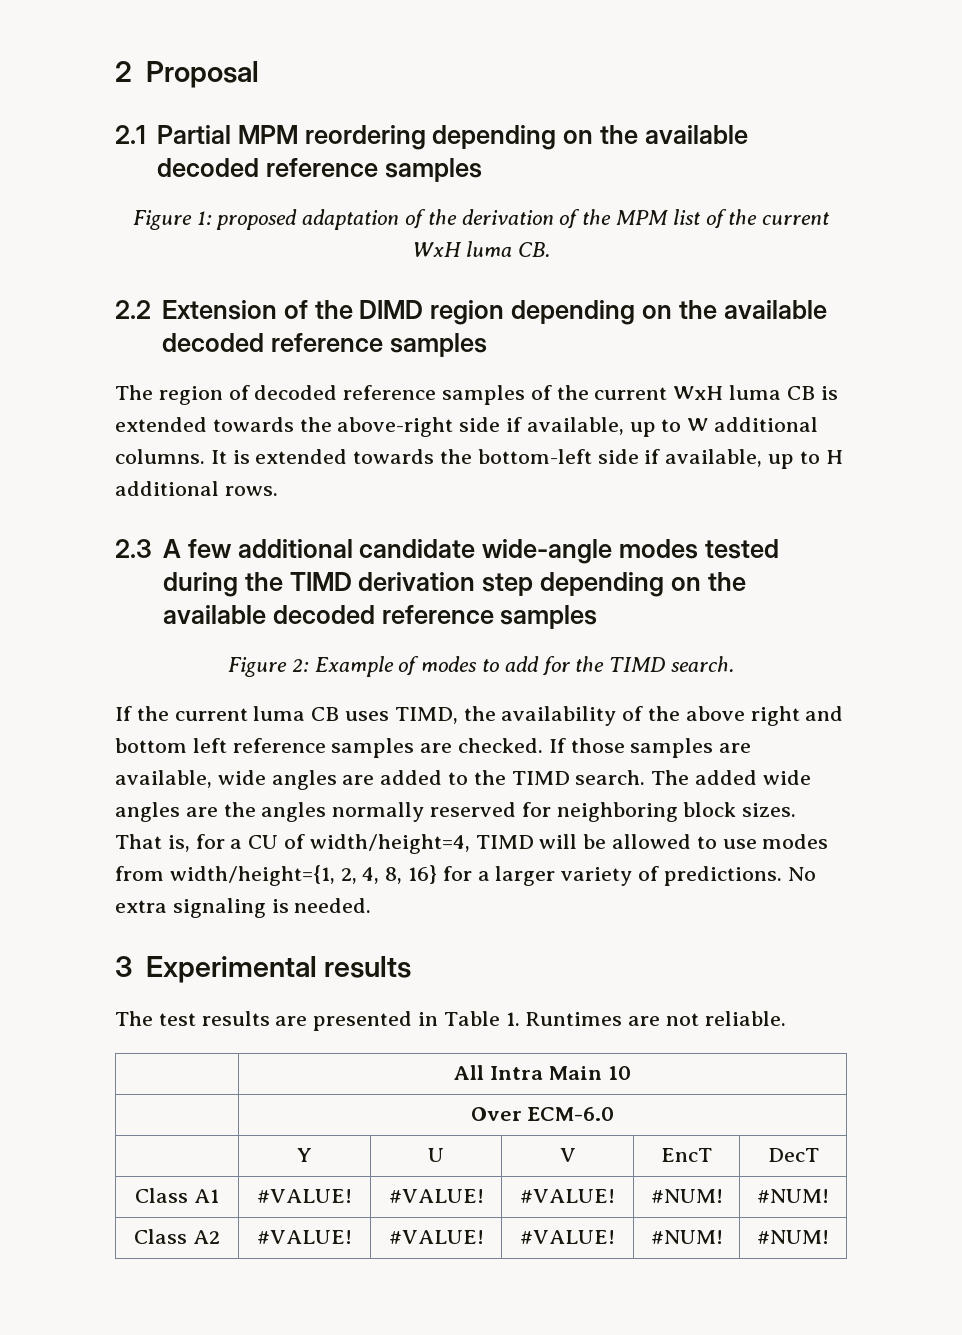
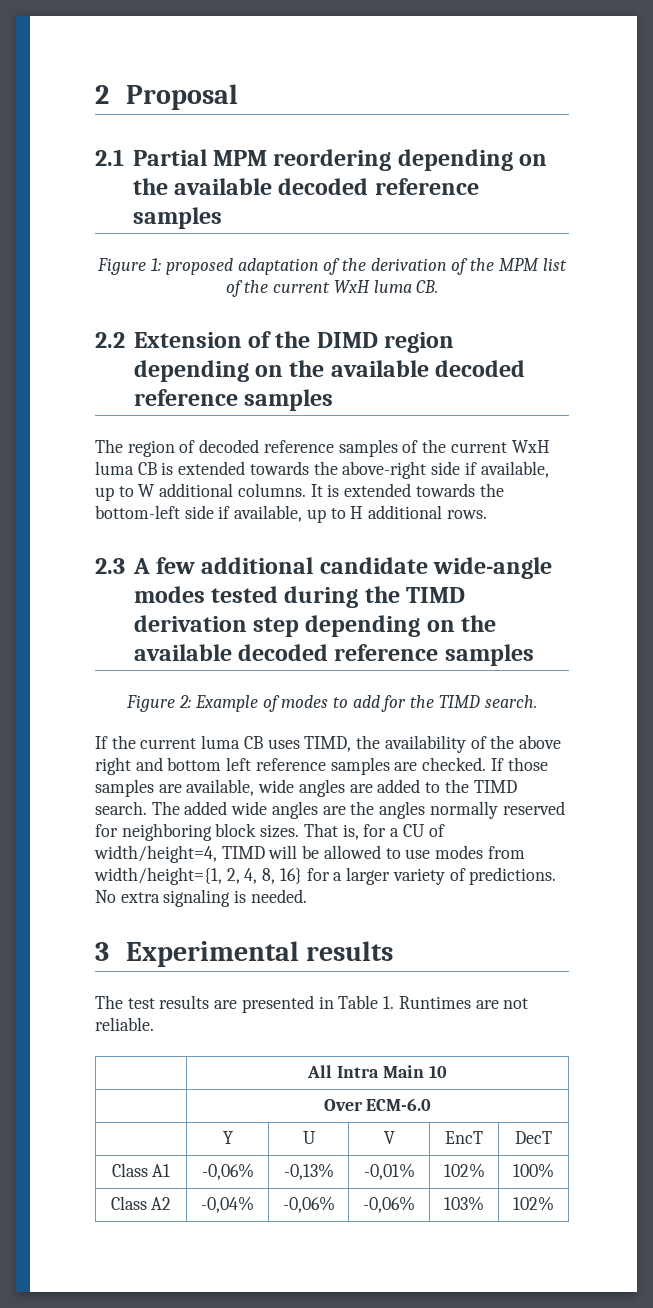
[257,1189,353,1203] [388,1189,484,1203] [520,1189,616,1203] [650,1189,723,1203] [757,1189,829,1203] [134,1229,220,1244] [257,1230,353,1244] [388,1230,484,1244] [520,1230,616,1244] [650,1230,723,1244] [757,1230,829,1244] #VALUE! | #VALUE! | #VALUE! | #NUM! | #NUM! // Class A2 | #VALUE! | #VALUE! | #VALUE! | #NUM! | #NUM! -> [201,1163,254,1180] [283,1163,334,1180] [363,1163,415,1180] [443,1163,485,1178] [513,1163,554,1178] [110,1196,172,1210] [201,1196,254,1213] [282,1196,335,1213] [363,1196,415,1213] [444,1196,484,1211] [513,1196,554,1211] -0,06% | -0,13% | -0,01% | 102% | 100% // Class A2 | -0,04% | -0,06% | -0,06% | 103% | 102%

